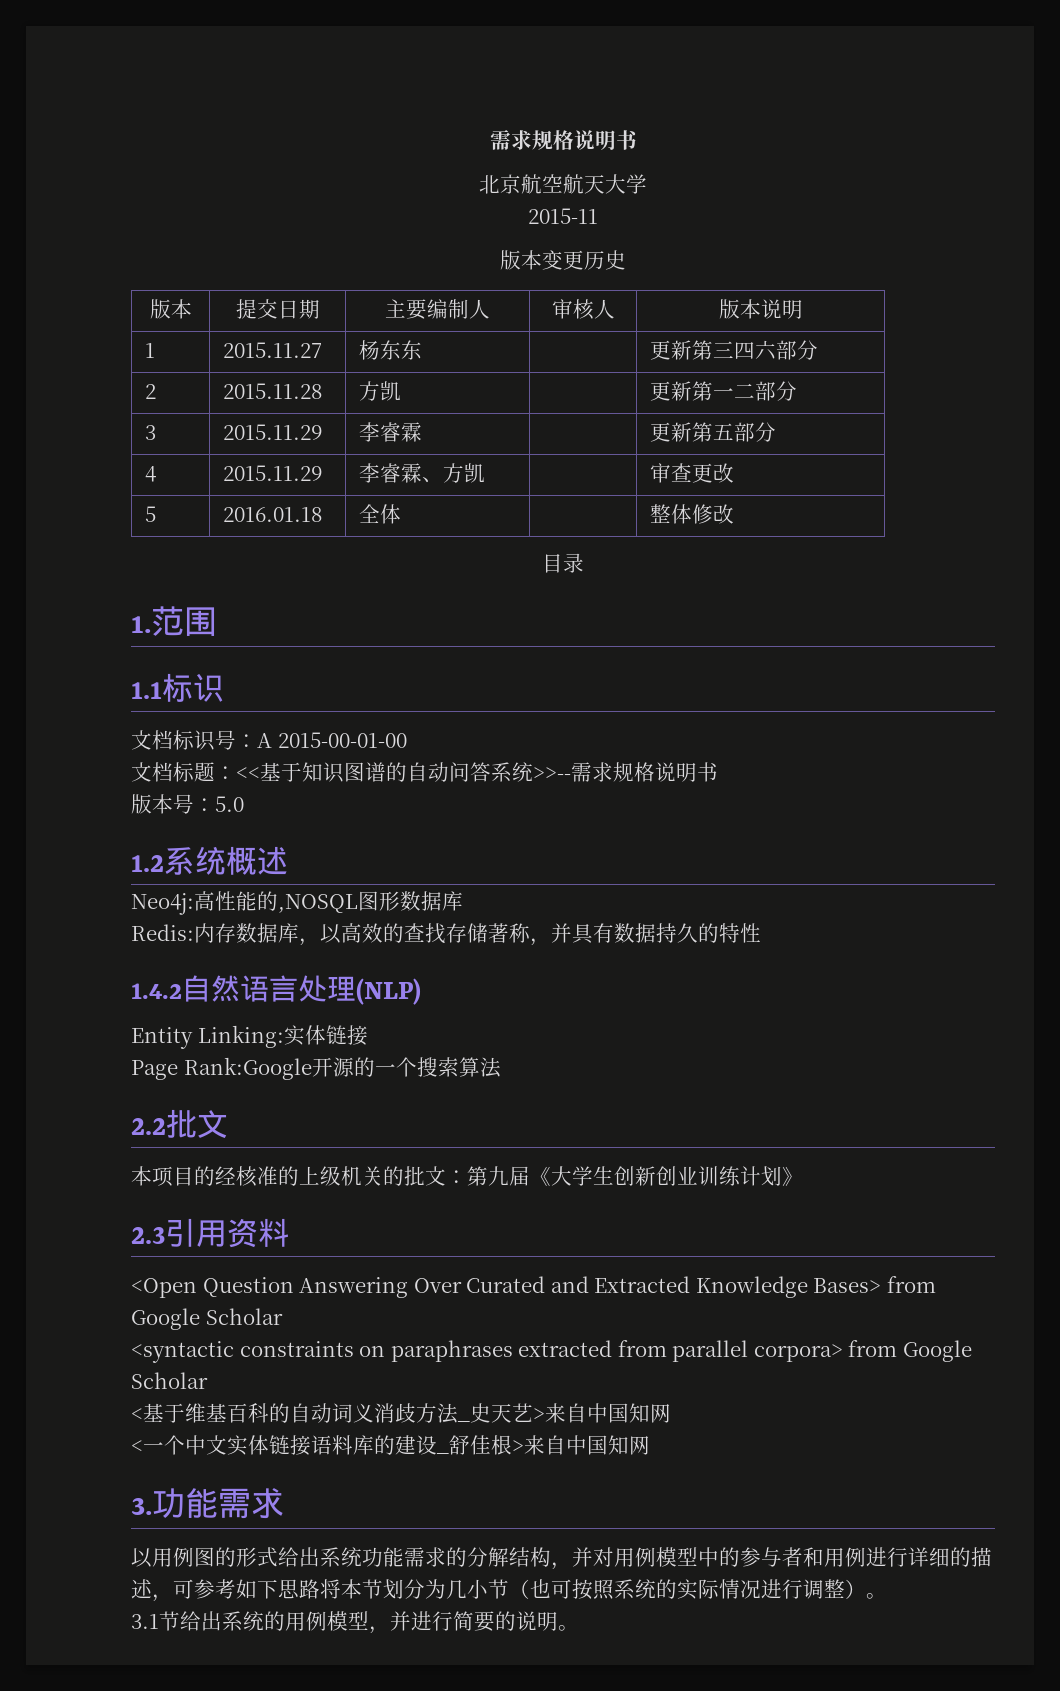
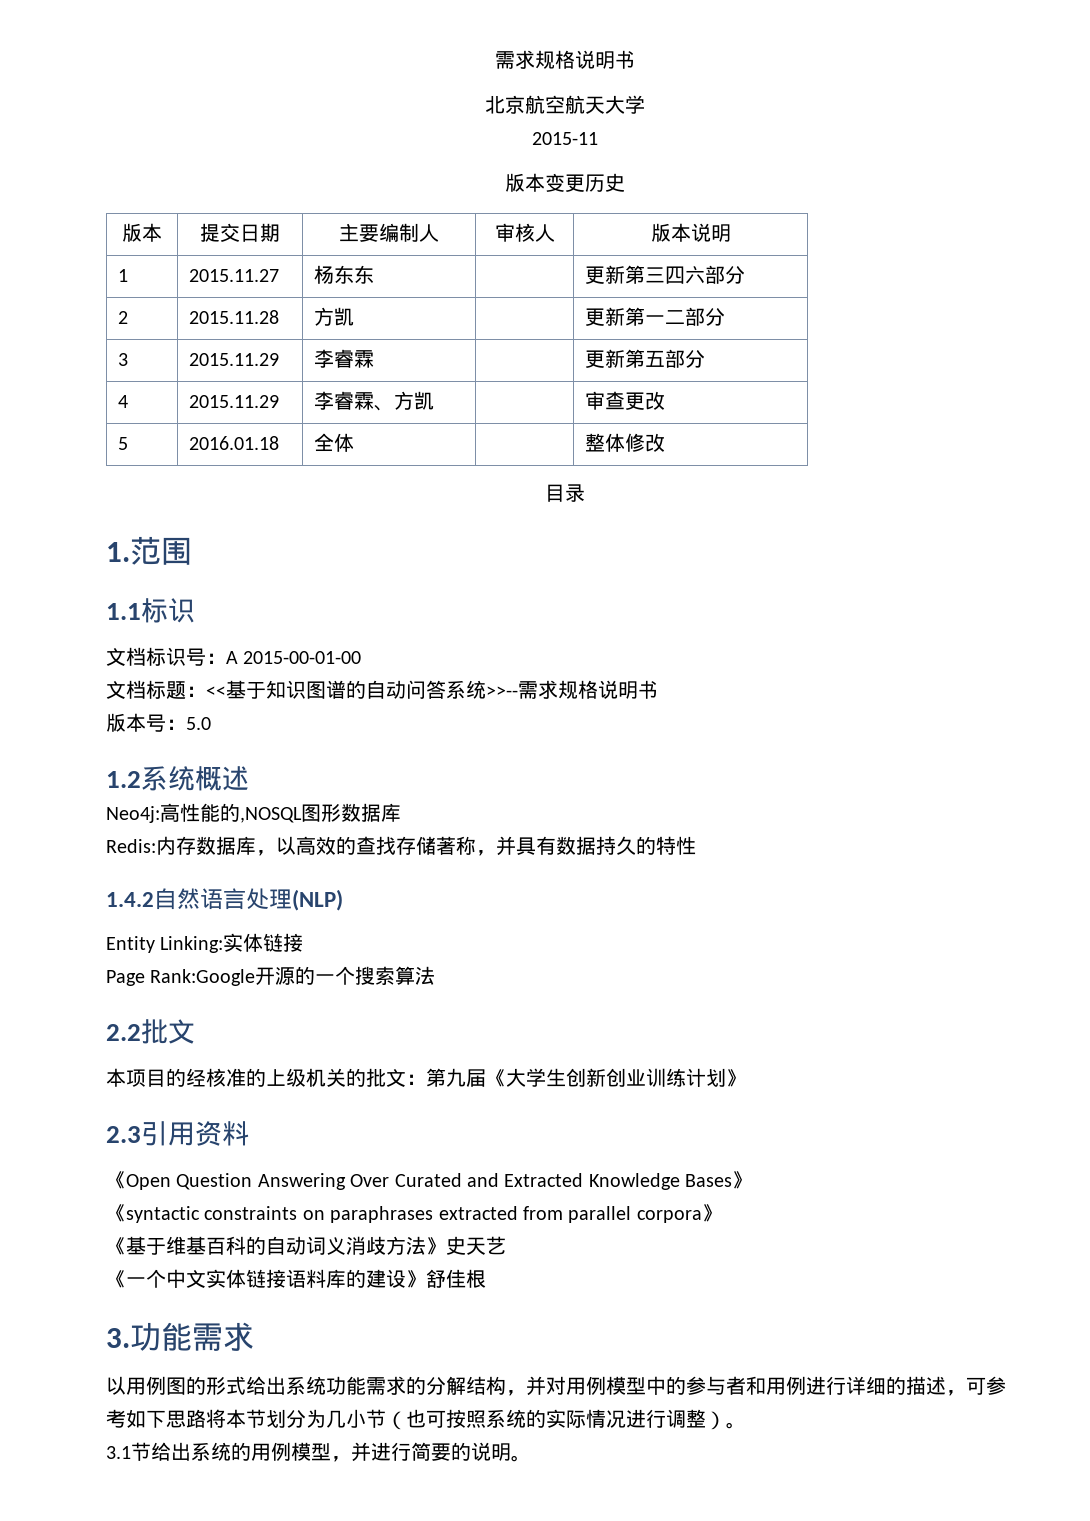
[131,1278,197,1298] <Open -> [106,1171,171,1190] 《Open
[813,1276,936,1293] [131,1308,283,1330] [131,1341,234,1363] Bases> from Google Scholar // <syntactic -> [685,1171,753,1189] [106,1204,200,1223] Bases》 // 《syntactic
[753,1340,972,1362] [131,1372,208,1389] [131,1408,143,1421] corpora> from Google Scholar // < -> [636,1204,722,1223] [106,1237,126,1255] corpora》 // 《
[457,1421,470,1422] _ -> [426,1237,446,1255] 》
[533,1403,671,1423] [131,1440,143,1453] >来自中国知网 // < -> [106,1270,126,1288] // 《
[436,1453,449,1454] _ -> [406,1270,426,1288] 》
[512,1435,650,1455] >来自中国知网 -> (486, 1278) none

